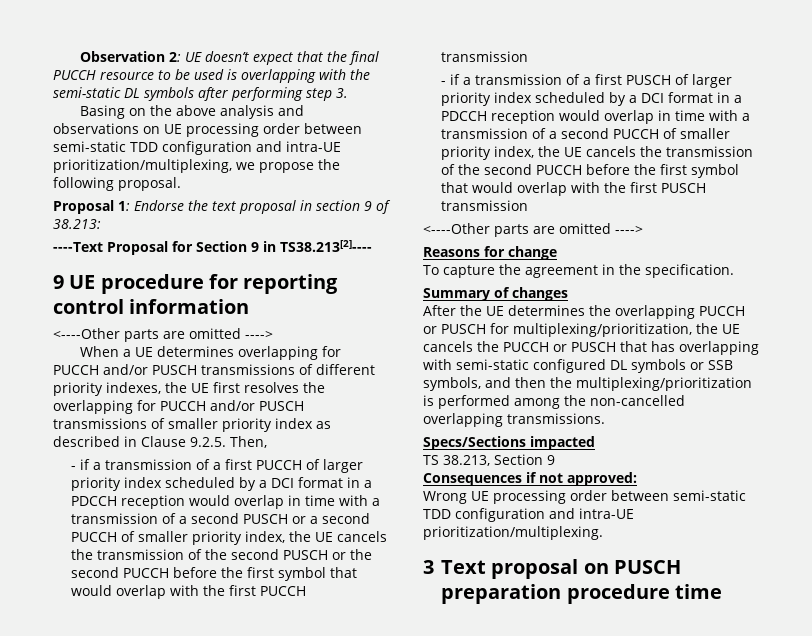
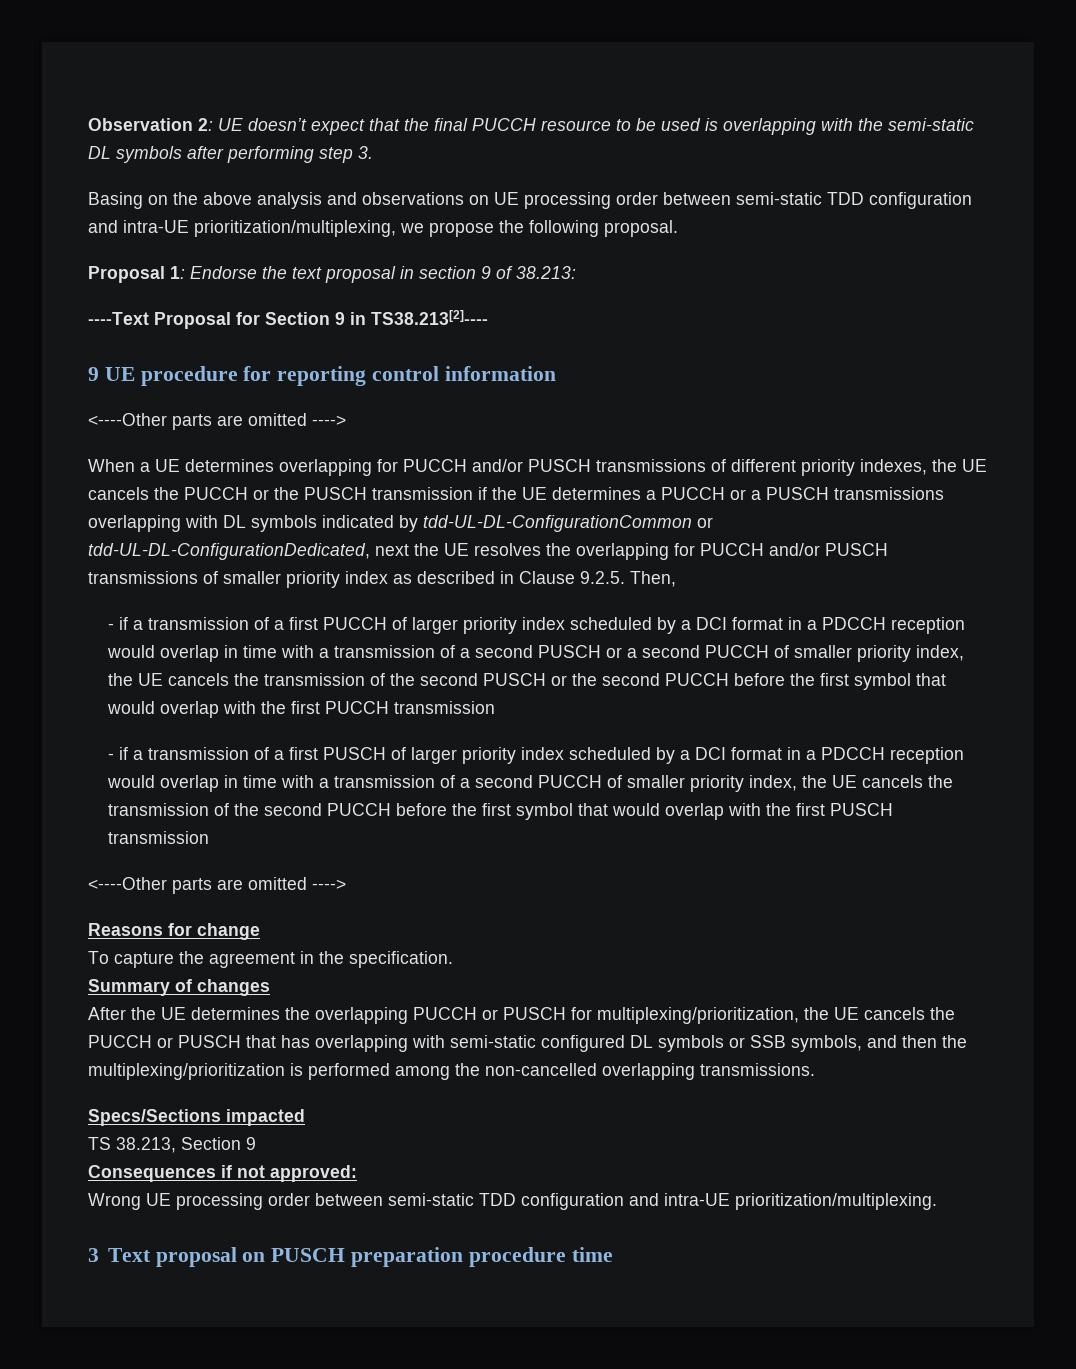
[213,382,240,393] first -> [88,487,944,500] [88,515,713,532] [88,543,469,560] cancels the PUCCH or the PUSCH transmission if the UE determines a PUCCH or a PUSCH transmissions overlapping with DL symbols indicated by tdd-UL-DL-ConfigurationCommon or tdd-UL-DL-ConfigurationDedicated, next the UE

